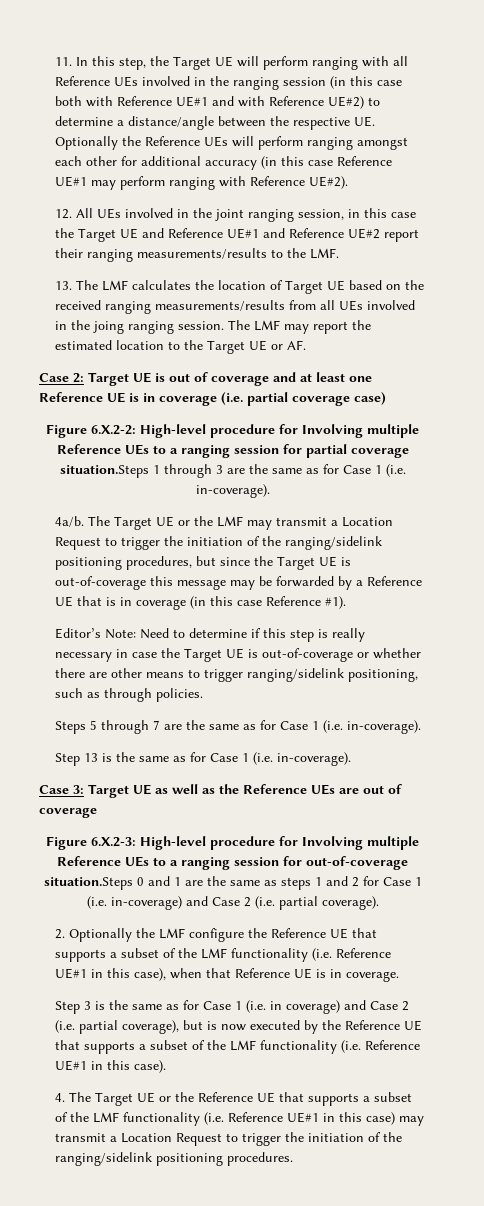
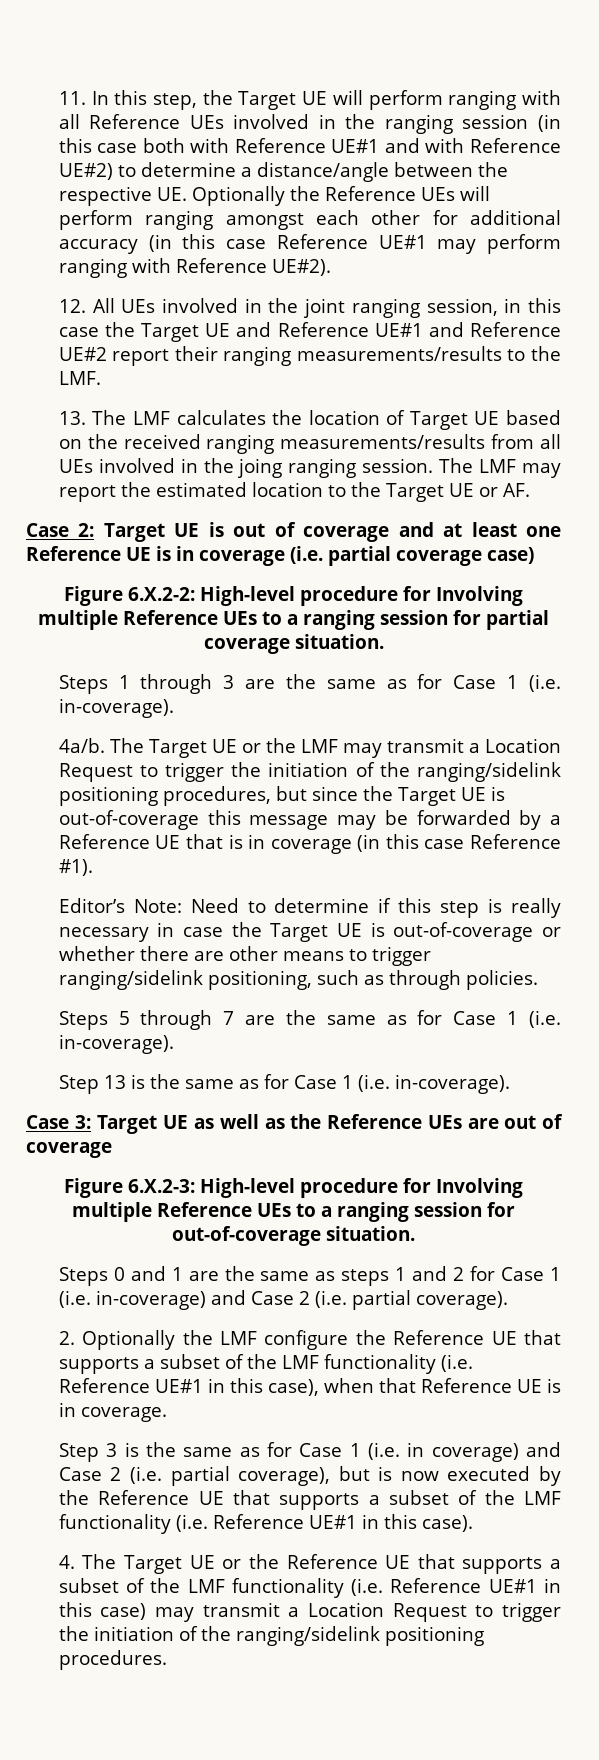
[59,465,149,478] situation.Steps -> [294,634,384,649] [58,675,108,694] situation. // Steps
[43,877,133,890] situation.Steps -> [326,1226,415,1241] [58,1267,108,1286] situation. // Steps

